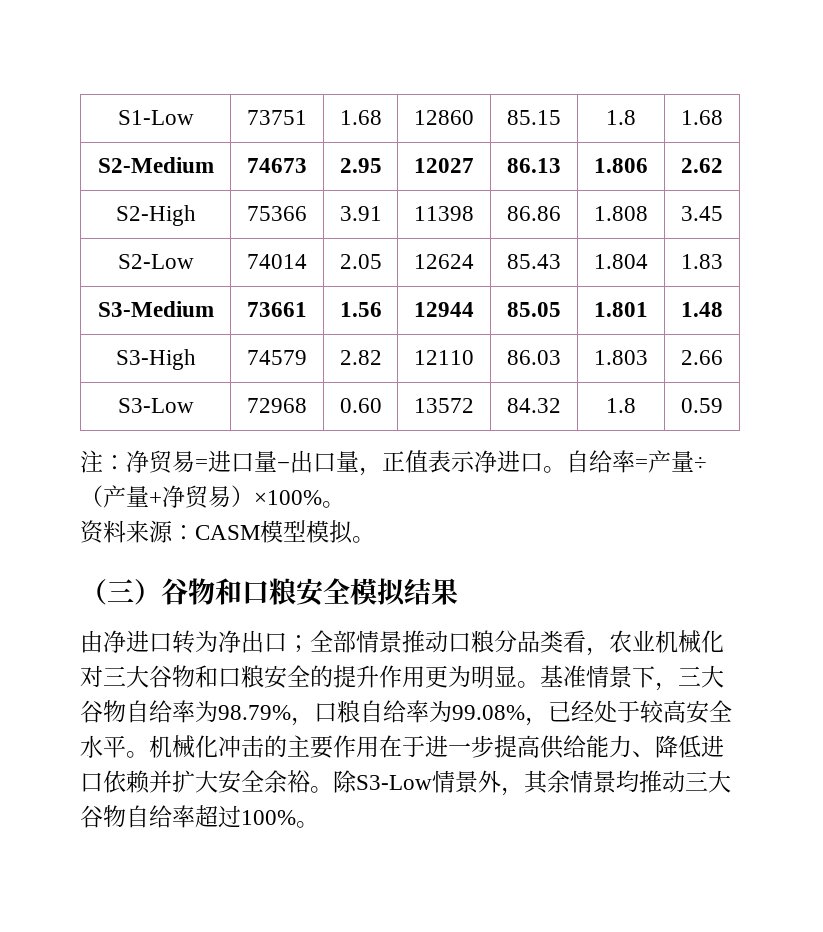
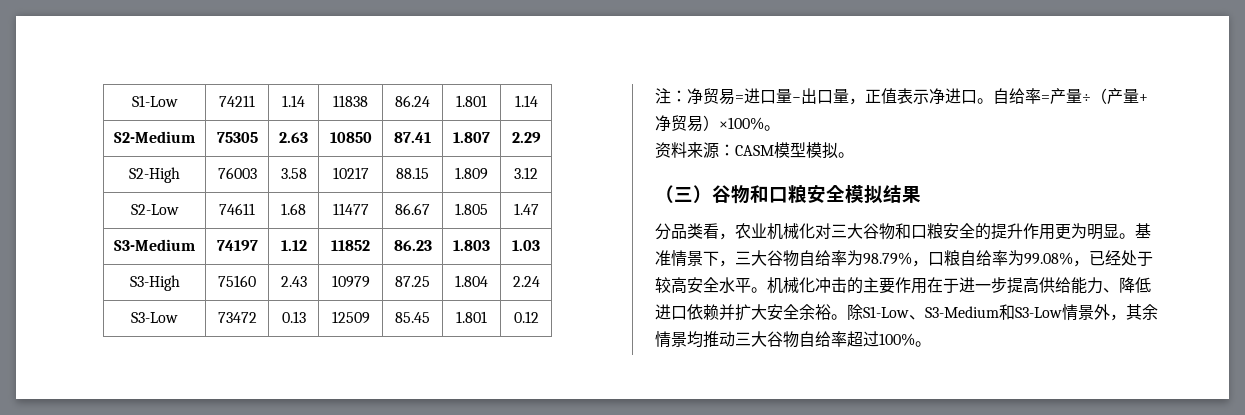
[247,110,307,125] [339,110,382,125] [414,110,474,125] [507,110,561,125] [606,110,636,125] [681,110,723,125] [97,157,214,173] [247,158,307,173] [339,158,382,173] [414,158,474,173] [507,158,561,173] [594,158,648,173] [681,158,723,173] [115,205,196,226] [247,206,307,221] [339,206,382,221] [414,206,474,221] [507,206,561,221] [594,206,648,221] [681,206,723,221] [117,254,194,269] [247,254,307,269] [339,254,382,269] [414,254,474,269] [507,254,561,269] [594,254,648,269] [681,254,723,269] [97,301,214,317] [247,302,307,317] [339,302,382,317] [414,302,474,317] [507,302,561,317] [594,302,648,317] [681,302,723,317] [115,349,196,370] [247,350,307,365] [339,350,382,365] [414,350,474,365] [507,350,561,365] [594,350,648,365] [681,350,723,365] [117,398,194,413] [247,398,307,413] [339,398,382,413] [414,398,474,413] [507,398,561,413] [606,398,636,413] [681,398,723,413] 73751 | 1.68 | 12860 | 85.15 | 1.8 | 1.68 // S2-Medium | 74673 | 2.95 | 12027 | 86.13 | 1.806 | 2.62 // S2-High | 75366 | 3.91 | 11398 | 86.86 | 1.808 | 3.45 // S2-Low | 74014 | 2.05 | 12624 | 85.43 | 1.804 | 1.83 // S3-Medium | 73661 | 1.56 | 12944 | 85.05 | 1.801 | 1.48 // S3-High | 74579 | 2.82 | 12110 | 86.03 | 1.803 | 2.66 // S3-Low | 72968 | 0.60 | 13572 | 84.32 | 1.8 | 0.59 -> [219,95,255,107] [282,95,305,107] [333,95,368,107] [395,95,430,107] [456,95,487,107] [514,95,538,107] [114,131,195,143] [216,132,258,143] [279,132,308,143] [329,132,372,143] [394,132,431,143] [453,132,490,143] [511,132,541,143] [129,167,180,183] [217,167,257,179] [280,168,307,179] [332,167,369,179] [396,167,429,179] [455,167,488,180] [514,167,538,179] [130,204,179,215] [219,203,255,215] [281,203,306,215] [332,203,369,215] [395,203,430,215] [455,203,488,215] [513,203,539,215] [114,239,195,251] [216,240,258,251] [280,240,307,251] [331,240,370,251] [393,240,432,251] [453,240,490,251] [512,240,540,251] [129,275,180,291] [218,275,256,287] [280,276,307,287] [331,275,370,288] [395,276,430,287] [455,275,488,287] [512,276,540,287] [131,312,178,323] [217,312,257,323] [281,311,306,323] [331,311,370,324] [395,312,430,323] [456,311,487,323] [513,311,539,323] 74211 | 1.14 | 11838 | 86.24 | 1.801 | 1.14 // S2-Medium | 75305 | 2.63 | 10850 | 87.41 | 1.807 | 2.29 // S2-High | 76003 | 3.58 | 10217 | 88.15 | 1.809 | 3.12 // S2-Low | 74611 | 1.68 | 11477 | 86.67 | 1.805 | 1.47 // S3-Medium | 74197 | 1.12 | 11852 | 86.23 | 1.803 | 1.03 // S3-High | 75160 | 2.43 | 10979 | 87.25 | 1.804 | 2.24 // S3-Low | 73472 | 0.13 | 12509 | 85.45 | 1.801 | 0.12
[80,630,494,654] 由净进口转为净出口；全部情景推动口粮 -> (921, 194) none
(357, 781) none -> [863,304,1015,320] S1-Low、S3-Medium和

